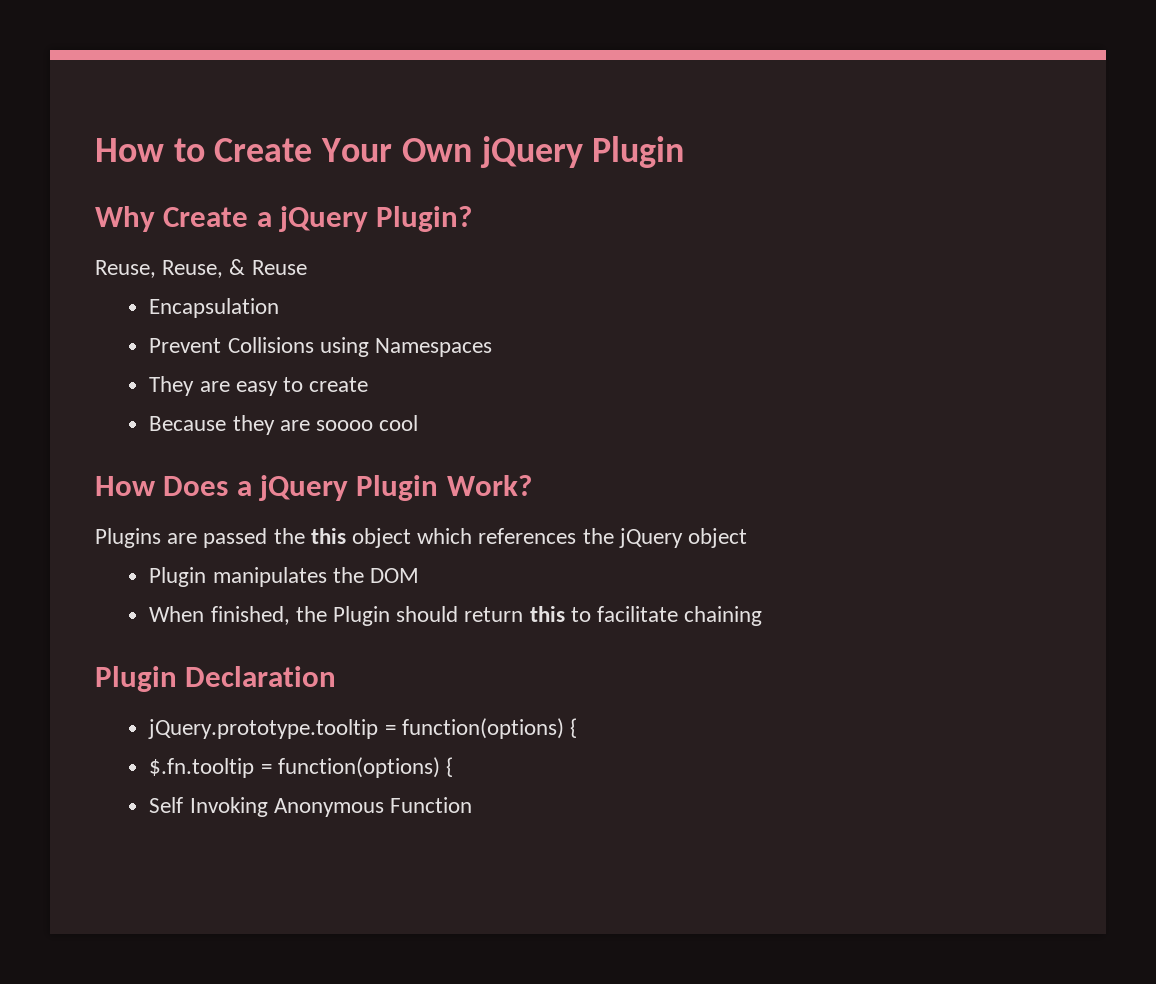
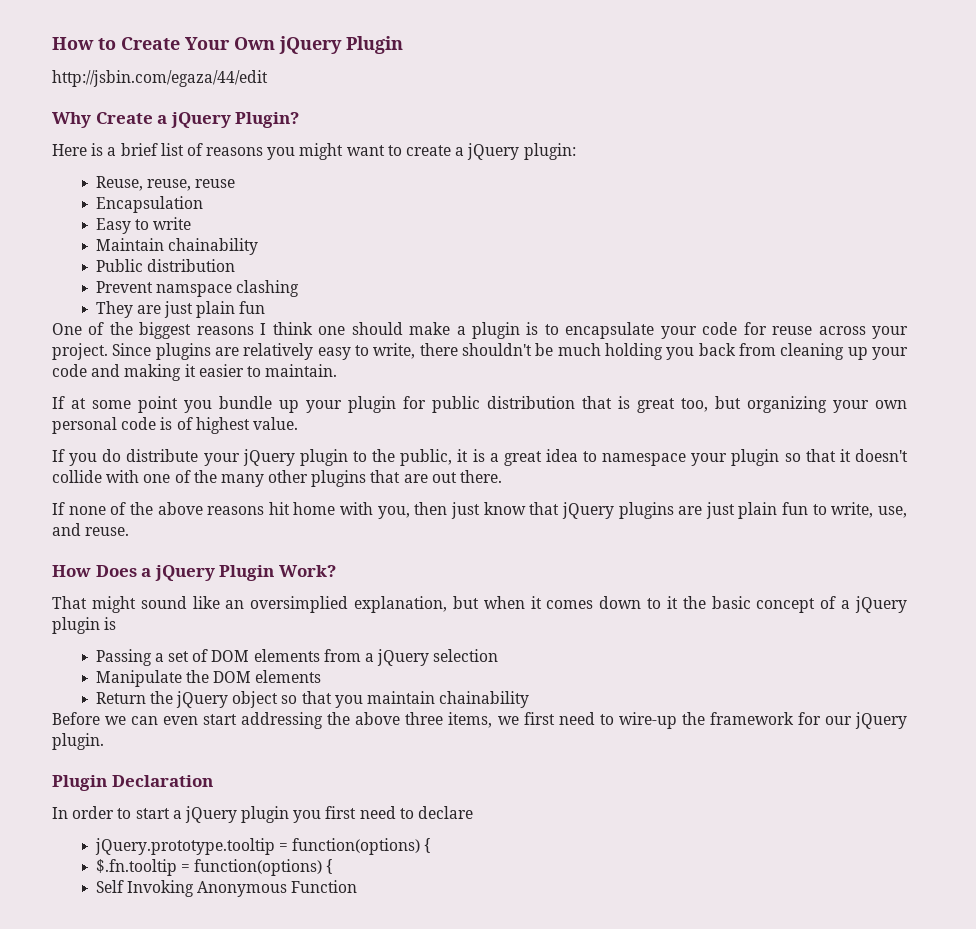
(685, 152) none -> [52,70,268,87] // http://jsbin.com/egaza/44/edit
[95,259,307,278] [149,298,280,318] [149,337,493,357] [149,376,369,396] [149,415,419,435] Reuse, Reuse, & Reuse // Encapsulation // Prevent Collisions using Namespaces // They are easy to create // Because they are soooo cool -> [52,143,576,160] [95,176,235,191] [95,196,203,213] [95,217,191,234] [95,238,258,255] [95,259,235,272] [95,280,299,297] [95,301,266,318] [52,322,909,339] [52,343,909,360] [52,364,338,381] [52,396,907,413] [52,417,298,434] [52,449,908,466] [52,470,503,487] [52,502,907,519] [52,523,130,536] Here is a brief list of reasons you might want to create a jQuery plugin: // Reuse, reuse, reuse // Encapsulation // Easy to write // Maintain chainability // Public distribution // Prevent namspace clashing // They are just plain fun // One of the biggest reasons I think one should make a plugin is to encapsulate your code for reuse across your project. Since plugins are relatively easy to write, there shouldn't be much holding you back from cleaning up your code and making it easier to maintain. // If at some point you bundle up your plugin for public distribution that is great too, but organizing your own personal code is of highest value. // If you do distribute your jQuery plugin to the public, it is a great idea to namespace your plugin so that it doesn't collide with one of the many other plugins that are out there. // If none of the above reasons hit home with you, then just know that jQuery plugins are just plain fun to write, use, and reuse.
[95,528,748,548] [149,567,420,587] [149,606,763,626] [95,666,337,692] Plugins are passed the this object which references the jQuery object // Plugin manipulates the DOM // When finished, the Plugin should return this to facilitate chaining // Plugin Declaration -> [52,596,908,613] [52,617,117,634] [95,649,499,666] [95,670,322,687] [95,691,530,708] [52,712,908,729] [52,733,104,750] [52,775,213,791] [52,806,474,823] That might sound like an oversimplied explanation, but when it comes down to it the basic concept of a jQuery plugin is // Passing a set of DOM elements from a jQuery selection // Manipulate the DOM elements // Return the jQuery object so that you maintain chainability // Before we can even start addressing the above three items, we first need to wire-up the framework for our jQuery plugin. // Plugin Declaration // In order to start a jQuery plugin you first need to declare

